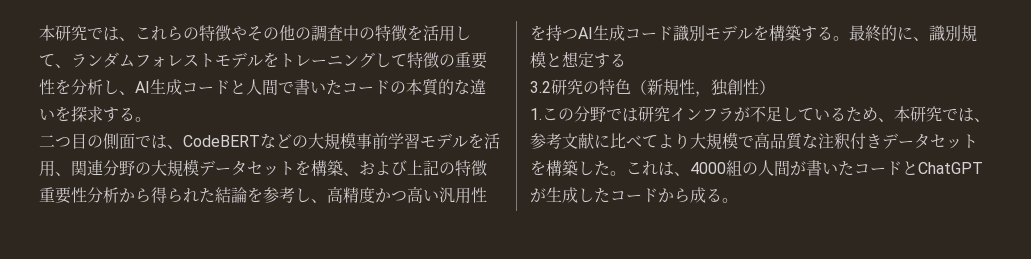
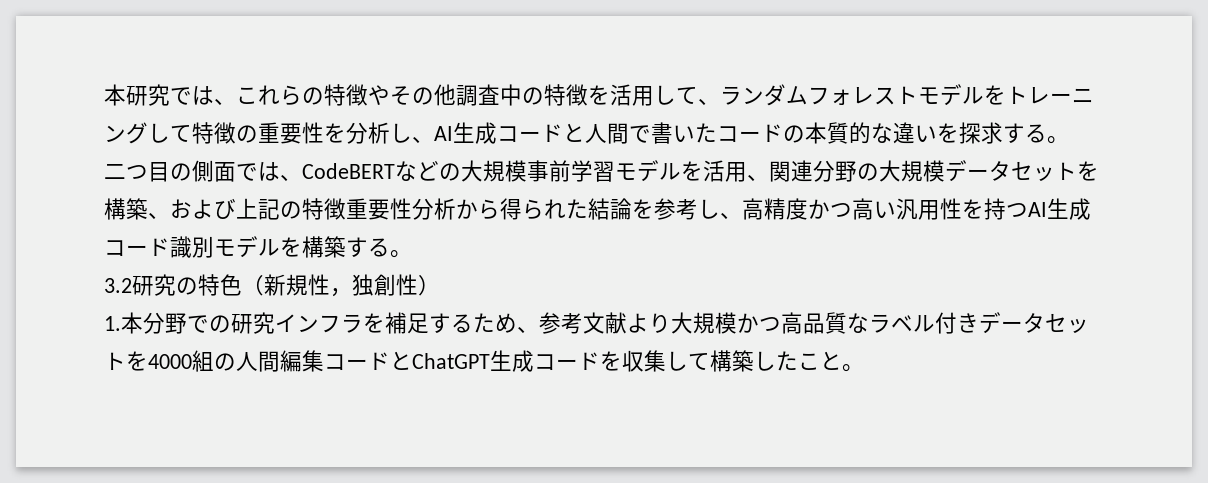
[295,27,311,40] の -> (456, 95) none
[849,25,977,42] [530,51,626,68] 最終的に、識別規模と想定する -> (412, 254) none
[542,106,990,122] [530,133,658,149] この分野では研究インフラが不足しているため、本研究では、参考文献に比べて -> [121,312,627,334] 本分野での研究インフラを補足するため、参考文献
[738,135,754,148] で -> [737,313,781,333] かつ
[818,133,850,149] 注釈 -> [869,314,935,333] ラベル
[546,160,690,176] 構築した。これは、 -> (148, 361) none
[790,160,854,176] が書いた -> [280,350,324,372] 編集
[530,187,722,203] が生成したコードから成る -> [490,350,842,372] 生成コードを収集して構築したこと

